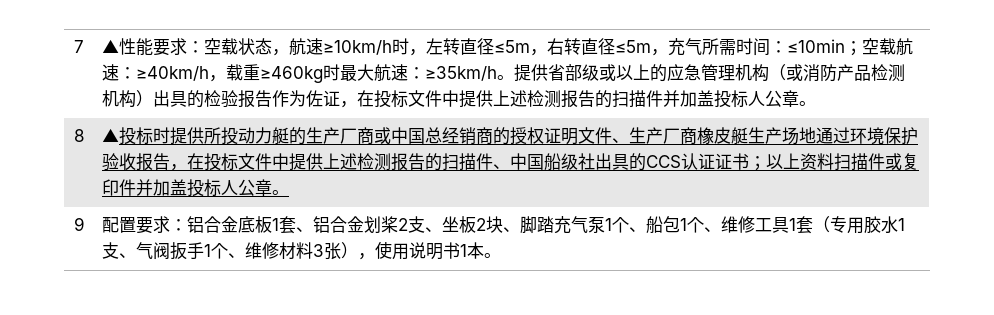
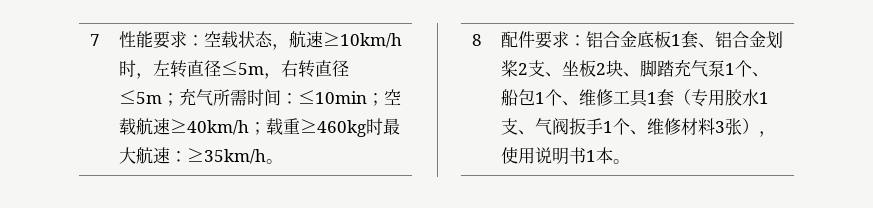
[101,39,119,53] ▲ -> (100, 40) none
[650,49,668,56] ， -> [161,93,179,106] ；
[118,66,226,82] ：≥40km/h， -> [169,119,266,135] ≥40km/h；
[513,64,905,82] [101,90,816,108] [73,129,85,142] [101,127,918,145] [101,153,919,171] [101,179,289,197] [73,217,85,231] [101,217,136,233] 提供省部级或以上的应急管理机构（或消防产品检测机构）出具的检验报告作为佐证，在投标文件中提供上述检测报告的扫描件并加盖投标人公章。 // 8 | ▲投标时提供所投动力艇的生产厂商或中国总经销商的授权证明文件、生产厂商橡皮艇生产场地通过环境保护验收报告，在投标文件中提供上述检测报告的扫描件、中国船级社出具的CCS认证证书；以上资料扫描件或复印件并加盖投标人公章。 // 9 | 配置 -> [471,34,482,46] [500,31,535,48] // 8 | 配件

